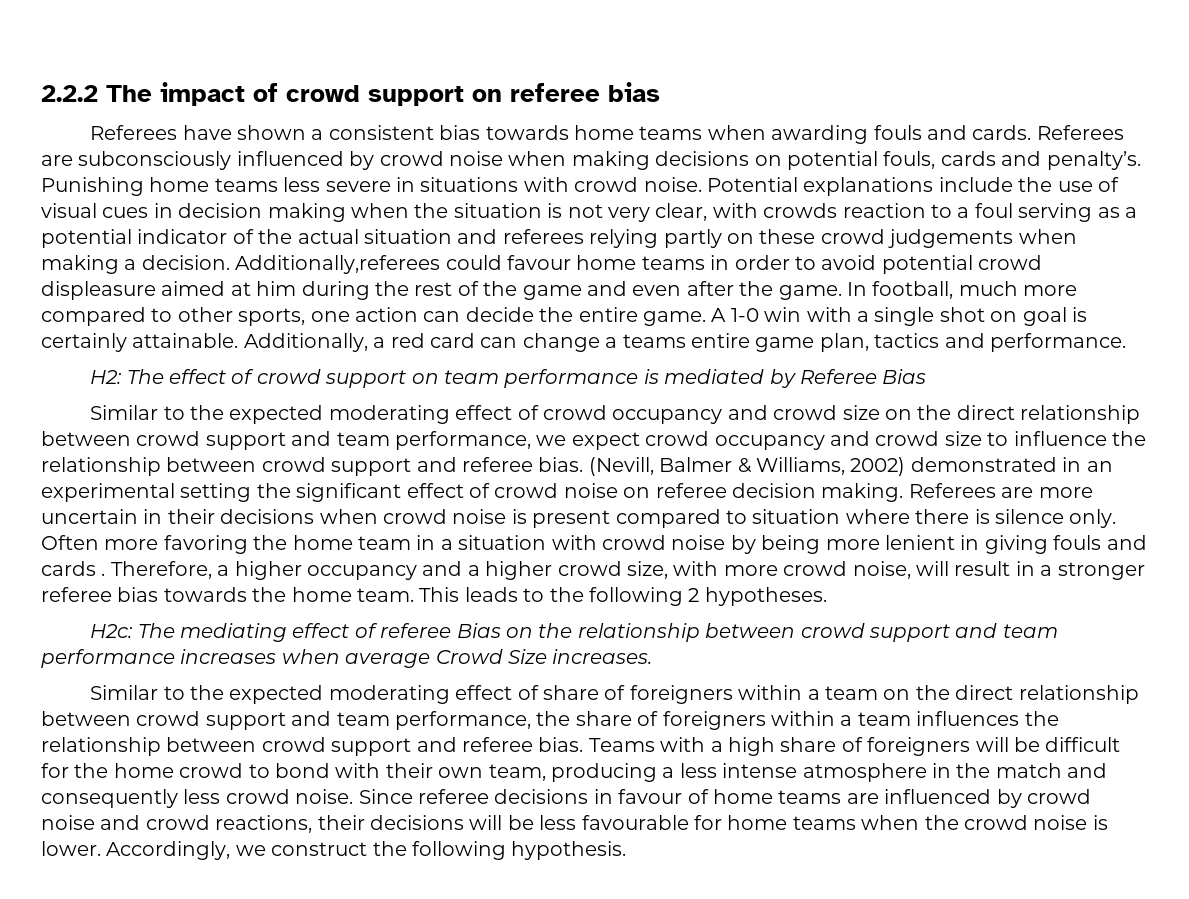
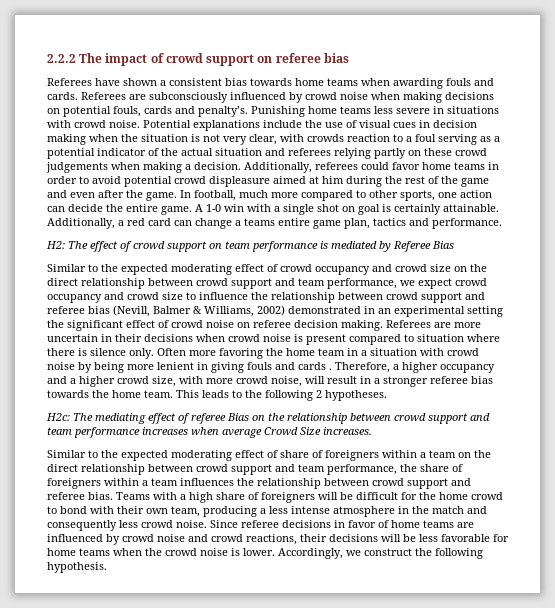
[235,255,571,274] Additionally,referees could favour -> [244,162,420,173] Additionally, referees could favor
[538,457,584,472] bias. -> [88,306,110,314] bias
[618,789,683,804] favour -> [348,520,376,528] favor
[581,815,689,830] favourable -> [441,534,490,542] favorable

